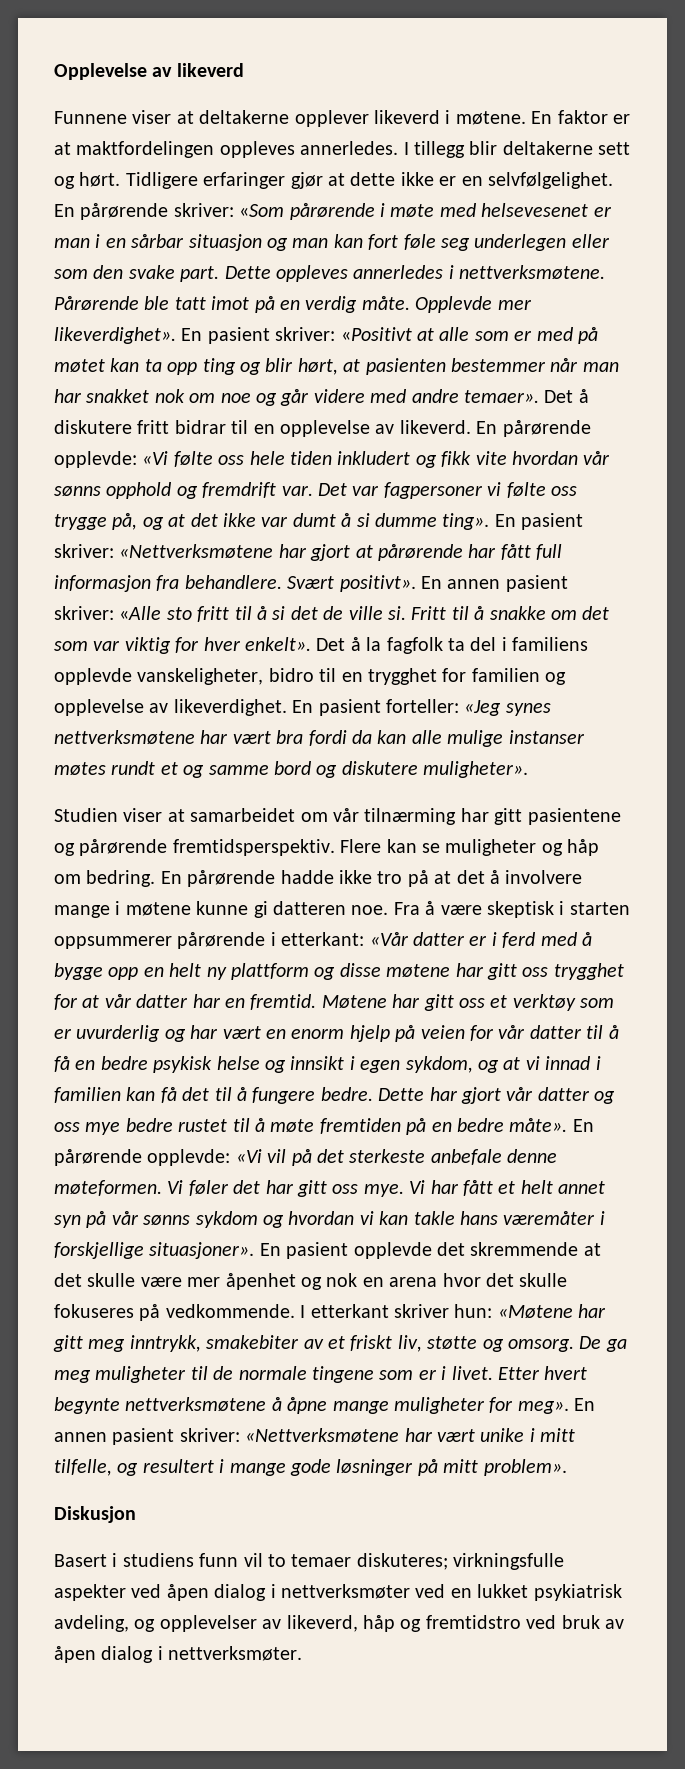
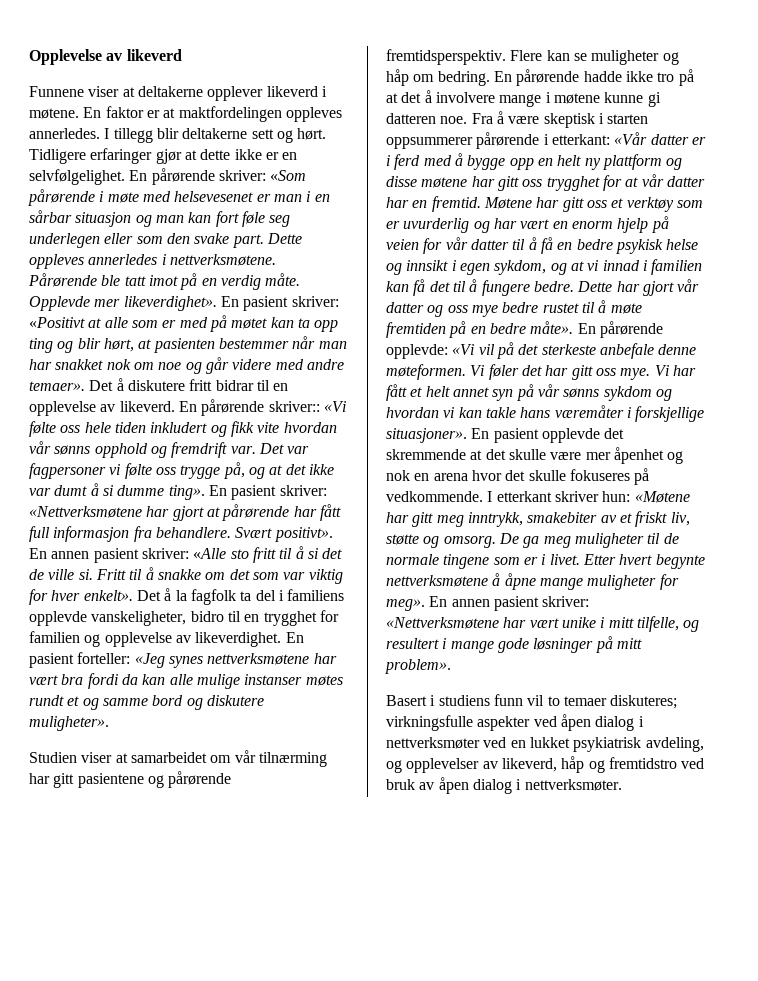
[54,451,137,468] opplevde: -> [268,401,320,412] skriver::
[54,1506,136,1523] // Diskusjon -> (451, 666) none

